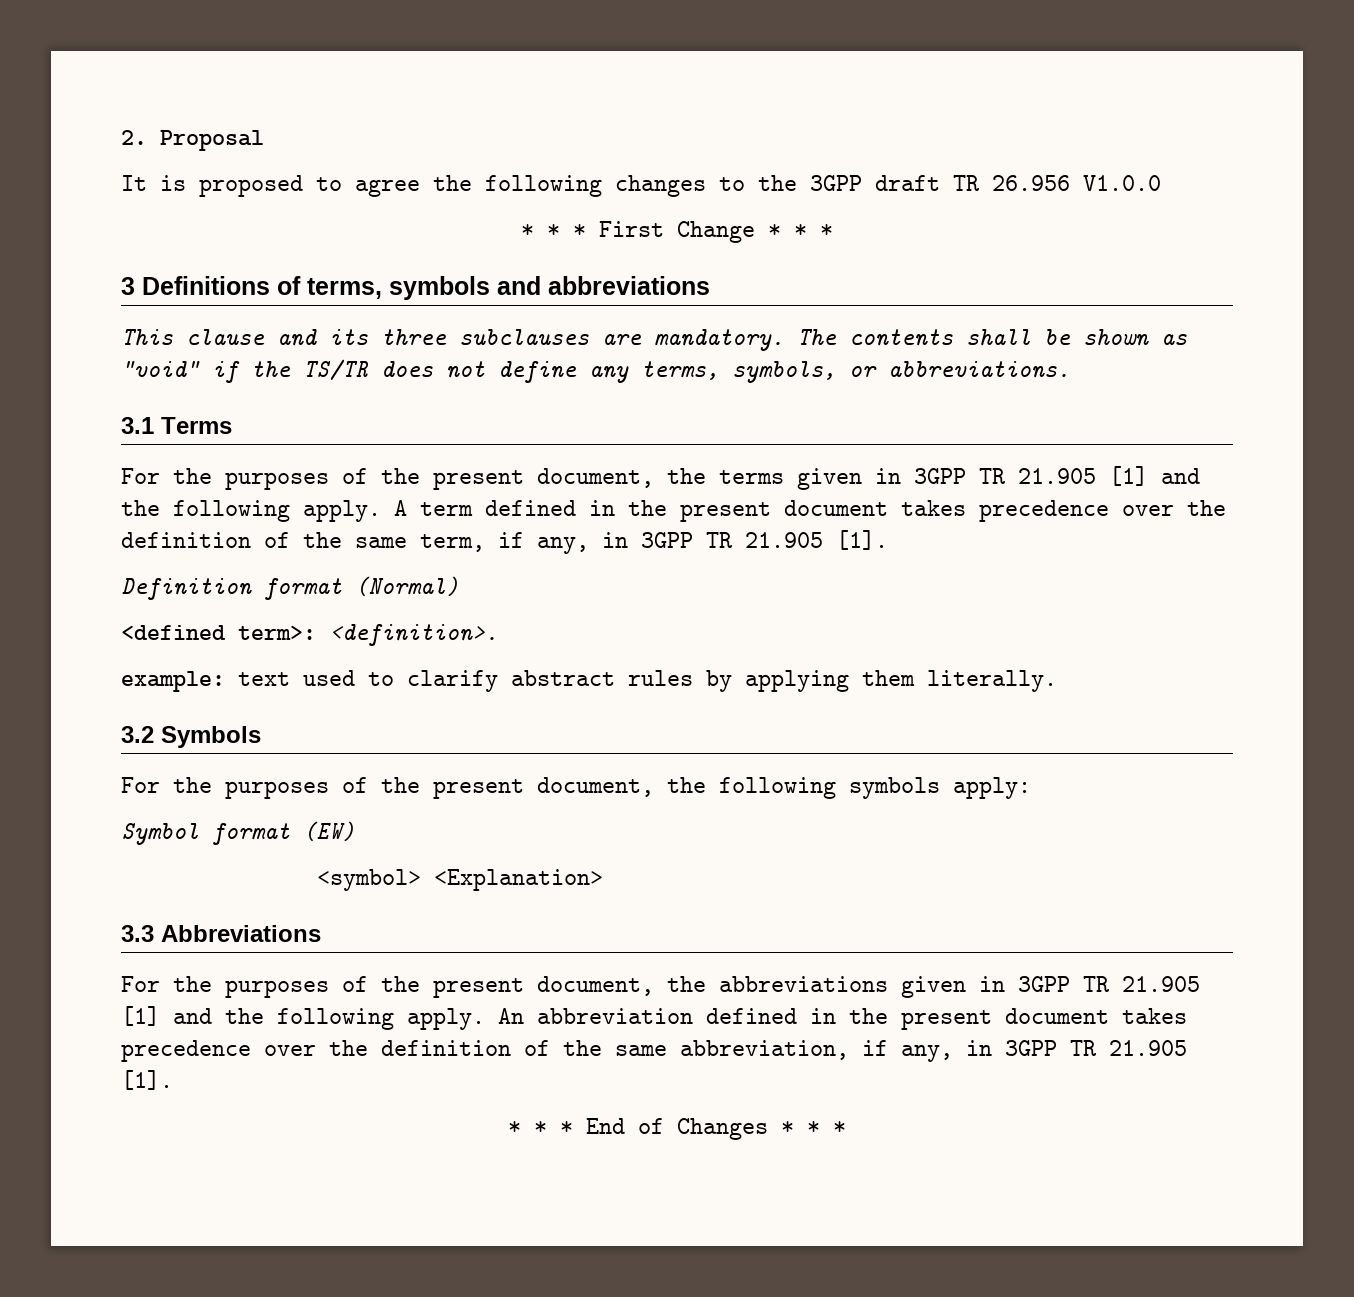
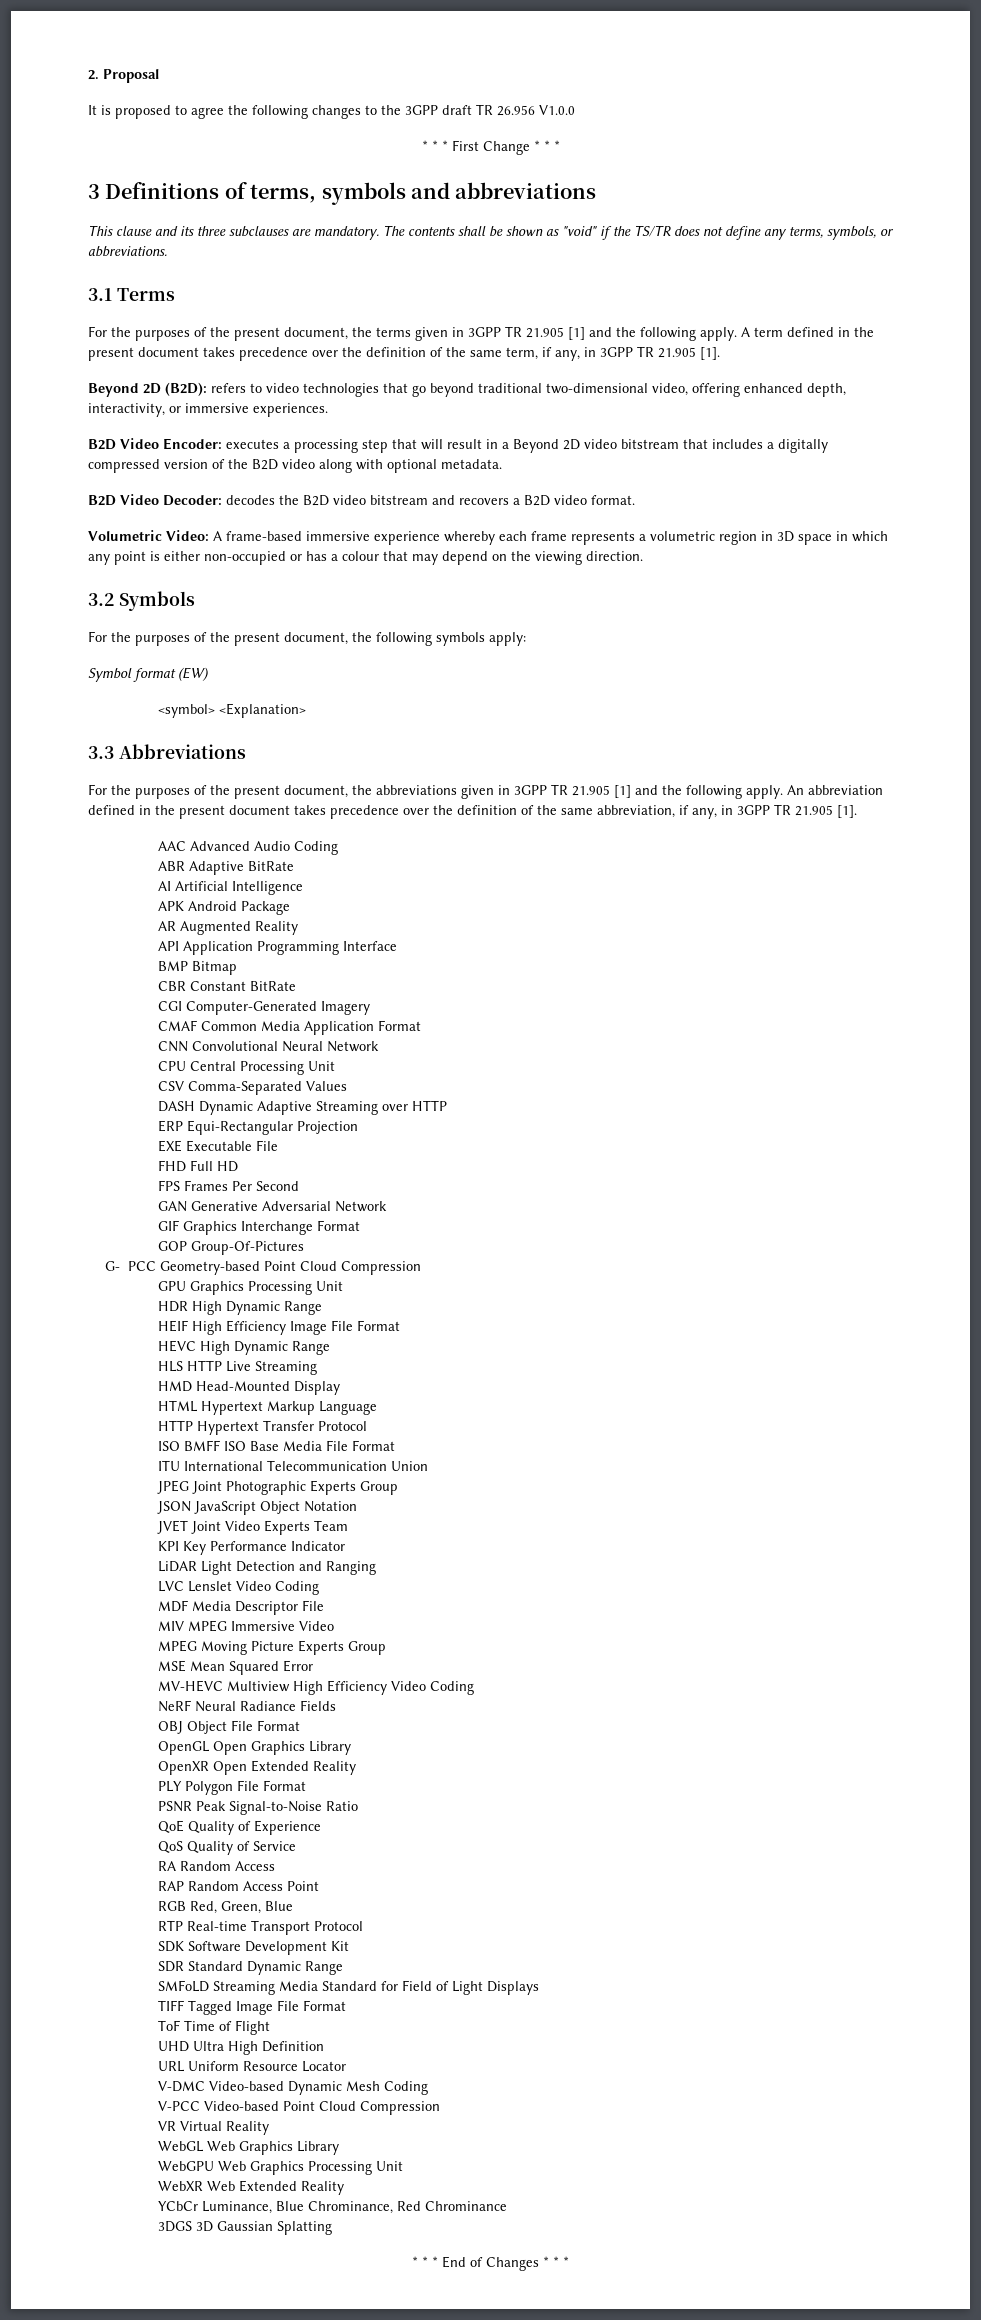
[121,576,459,600] [121,624,498,646] [121,670,1057,692] Definition format (Normal) // <defined term>: <definition>. // example: text used to clarify abstract rules by applying them literally. -> [88,382,846,397] [88,403,328,417] [88,438,828,453] [88,459,502,473] [88,494,635,506] [88,530,888,545] [88,551,643,565] Beyond 2D (B2D): refers to video technologies that go beyond traditional two-dimensional video, offering enhanced depth, interactivity, or immersive experiences. // B2D Video Encoder: executes a processing step that will result in a Beyond 2D video bitstream that includes a digitally compressed version of the B2D video along with optional metadata. // B2D Video Decoder: decodes the B2D video bitstream and recovers a B2D video format. // Volumetric Video: A frame-based immersive experience whereby each frame represents a volumetric region in 3D space in which any point is either non-occupied or has a colour that may depend on the viewing direction.
(173, 1080) none -> [157,841,338,855] [157,861,294,875] [157,881,303,895] [157,901,290,915] [157,921,298,935] [157,941,397,955] [157,961,237,975] [157,981,296,991] [157,1001,370,1015] [157,1020,421,1035] [157,1041,379,1052] [157,1061,335,1075] [157,1081,347,1095] [157,1100,447,1115] [157,1120,358,1135] [157,1140,278,1152] [157,1160,238,1172] [157,1180,299,1191] [157,1201,387,1212] [157,1220,360,1235] [157,1241,304,1255] [105,1261,421,1275] [157,1281,343,1295] [157,1301,322,1315] [157,1320,400,1335] [157,1340,330,1355] [157,1360,317,1375] [157,1381,340,1395] [157,1400,377,1415] [157,1420,367,1435] [157,1440,395,1451] [157,1460,428,1471] [156,1480,398,1495] [156,1501,357,1515] [156,1520,348,1535] [157,1541,345,1555] [157,1561,376,1575] [157,1581,319,1595] [157,1600,324,1615] [157,1620,334,1632] [157,1640,386,1655] [157,1660,313,1675] [157,1680,474,1695] [157,1700,336,1712] [157,1720,300,1734] [157,1741,351,1755] [157,1760,356,1775] [157,1780,306,1795] [157,1801,358,1815] [157,1820,321,1835] [157,1841,296,1855] [157,1861,275,1871] [157,1881,319,1891] [157,1901,293,1914] [157,1920,363,1935] [157,1941,349,1955] [157,1961,343,1975] [157,1980,539,1995] [157,2000,346,2015] [157,2020,270,2035] [157,2041,324,2055] [157,2061,346,2072] [157,2081,428,2095] [157,2101,440,2115] [157,2121,269,2135] [157,2141,339,2155] [157,2161,403,2175] [157,2180,344,2195] [157,2201,507,2214] [157,2221,332,2235] // AAC Advanced Audio Coding // ABR Adaptive BitRate // AI Artificial Intelligence // APK Android Package // AR Augmented Reality // API Application Programming Interface // BMP Bitmap // CBR Constant BitRate // CGI Computer-Generated Imagery // CMAF Common Media Application Format // CNN Convolutional Neural Network // CPU Central Processing Unit // CSV Comma-Separated Values // DASH Dynamic Adaptive Streaming over HTTP // ERP Equi-Rectangular Projection // EXE Executable File // FHD Full HD // FPS Frames Per Second // GAN Generative Adversarial Network // GIF Graphics Interchange Format // GOP Group-Of-Pictures // G- PCC Geometry-based Point Cloud Compression // GPU Graphics Processing Unit // HDR High Dynamic Range // HEIF High Efficiency Image File Format // HEVC High Dynamic Range // HLS HTTP Live Streaming // HMD Head-Mounted Display // HTML Hypertext Markup Language // HTTP Hypertext Transfer Protocol // ISO BMFF ISO Base Media File Format // ITU International Telecommunication Union // JPEG Joint Photographic Experts Group // JSON JavaScript Object Notation // JVET Joint Video Experts Team // KPI Key Performance Indicator // LiDAR Light Detection and Ranging // LVC Lenslet Video Coding // MDF Media Descriptor File // MIV MPEG Immersive Video // MPEG Moving Picture Experts Group // MSE Mean Squared Error // MV-HEVC Multiview High Efficiency Video Coding // NeRF Neural Radiance Fields // OBJ Object File Format // OpenGL Open Graphics Library // OpenXR Open Extended Reality // PLY Polygon File Format // PSNR Peak Signal-to-Noise Ratio // QoE Quality of Experience // QoS Quality of Service // RA Random Access // RAP Random Access Point // RGB Red, Green, Blue // RTP Real-time Transport Protocol // SDK Software Development Kit // SDR Standard Dynamic Range // SMFoLD Streaming Media Standard for Field of Light Displays // TIFF Tagged Image File Format // ToF Time of Flight // UHD Ultra High Definition // URL Uniform Resource Locator // V-DMC Video-based Dynamic Mesh Coding // V-PCC Video-based Point Cloud Compression // VR Virtual Reality // WebGL Web Graphics Library // WebGPU Web Graphics Processing Unit // WebXR Web Extended Reality // YCbCr Luminance, Blue Chrominance, Red Chrominance // 3DGS 3D Gaussian Splatting

